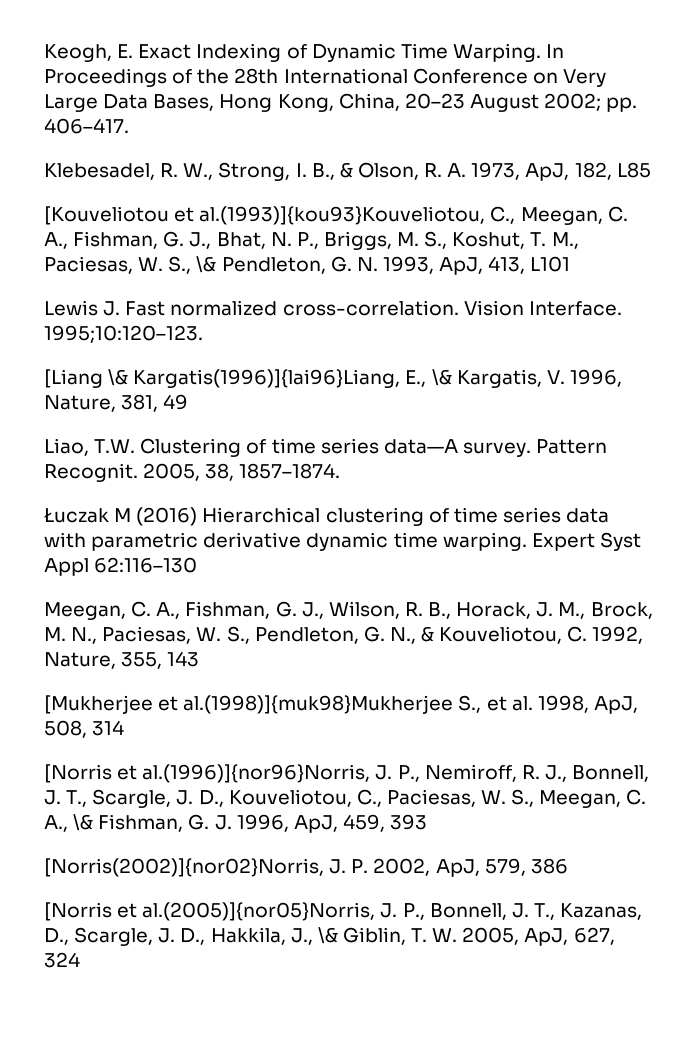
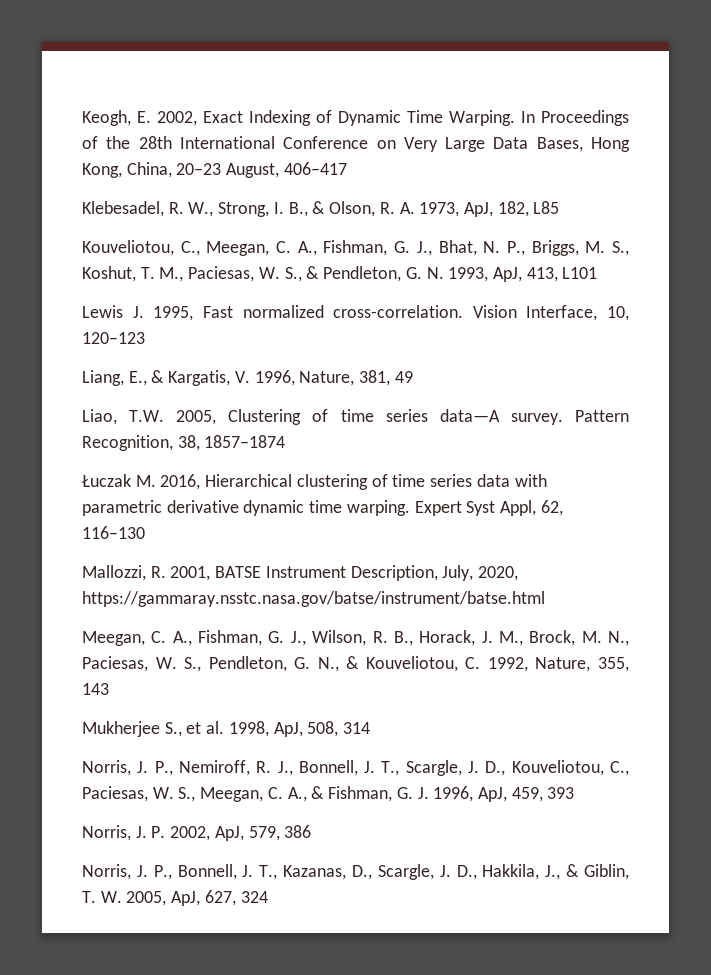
(134, 51) none -> [157,111,197,126] 2002,
[469,93,638,112] [44,118,129,134] August 2002; pp. 406–417. -> [226,162,347,178] August, 406–417
[44,206,486,225] [Kouveliotou et al.(1993)]{kou93}Kouveliotou, -> [82,240,174,256] Kouveliotou,
[196,256,217,273] \& -> [306,266,320,279] &
(121, 308) none -> [153,306,194,321] 1995,
[528,301,622,316] [44,325,203,343] [44,369,452,388] Interface. 1995;10:120–123. // [Liang \& Kargatis(1996)]{lai96}Liang, E., \& -> [526,305,629,321] [82,332,145,344] [82,370,165,386] Interface, 10, 120–123 // Liang, E., &
(136, 446) none -> [176,410,217,425] 2005,
[44,463,341,482] Recognit. 2005, 38, 1857–1874. -> [82,435,286,451] Recognition, 38, 1857–1874
[114,507,198,526] M (2016) -> [135,474,201,490] M. 2016,
[44,557,198,576] Appl 62:116–130 -> [500,500,563,516] [82,526,145,539] [82,565,519,581] [82,591,545,607] Appl, 62, 116–130 // Mallozzi, R. 2001, BATSE Instrument Description, July, 2020, https://gammaray.nsstc.nasa.gov/batse/instrument/batse.html
[44,695,454,714] [Mukherjee et al.(1998)]{muk98}Mukherjee -> [82,721,160,737] Mukherjee
[44,764,371,783] [Norris et al.(1996)]{nor96}Norris, -> [82,760,131,776] Norris,
[73,814,94,831] \& -> [311,786,325,799] &
[44,858,324,877] [Norris(2002)]{nor02}Norris, -> [82,825,131,841] Norris,
[44,902,376,921] [Norris et al.(2005)]{nor05}Norris, -> [82,864,131,880] Norris,
[317,927,338,944] \& -> [566,864,580,877] &

